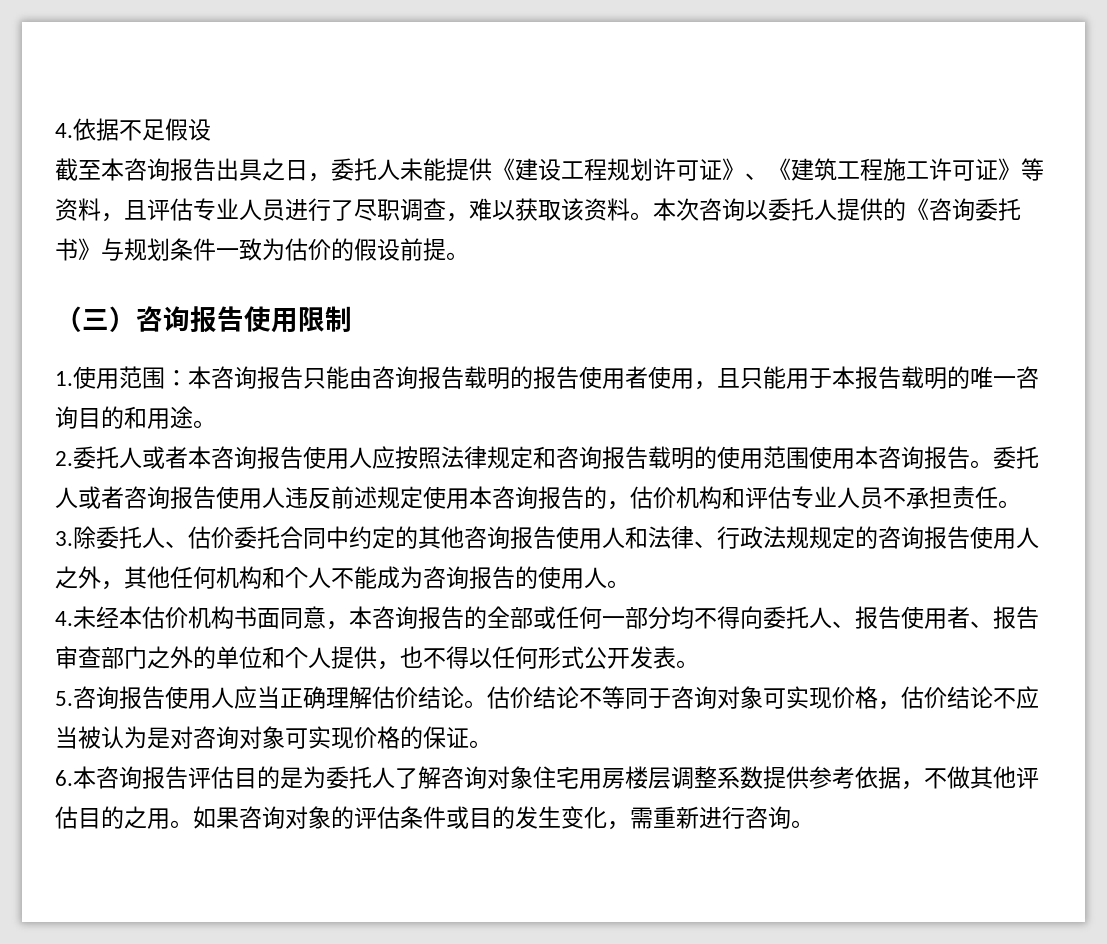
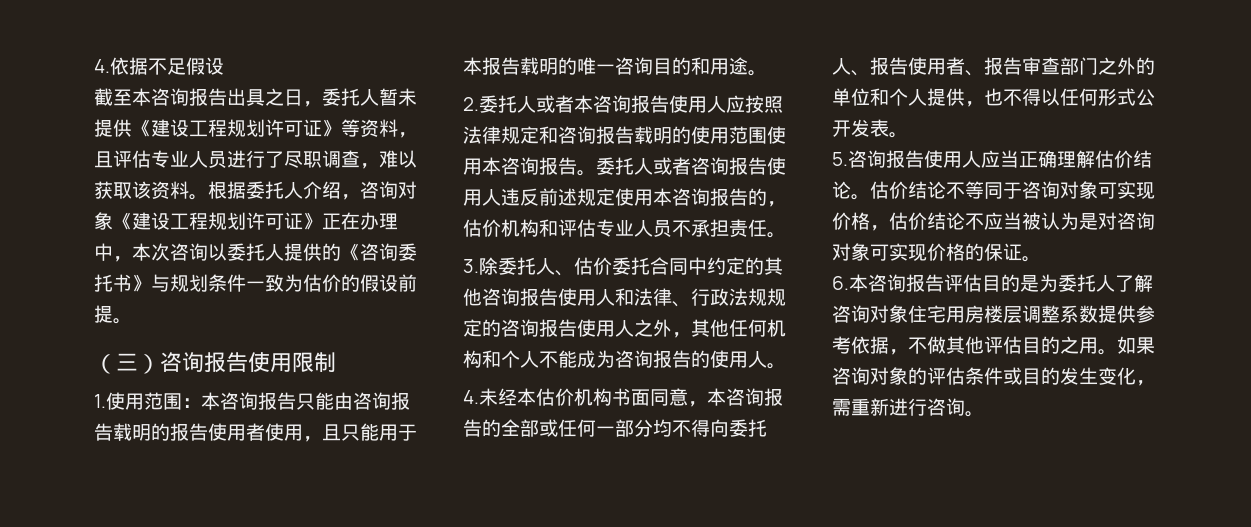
[400,158,446,181] 未能 -> [379,88,417,106] 暂未
[745,158,1021,181] 、《建筑工程施工许可证》 -> (341, 128) none
(653, 216) none -> [208,181,417,200] [94,212,398,230] [94,243,132,262] 根据委托人介绍，咨询对象《建设工程规划许可证》正在办理中，

